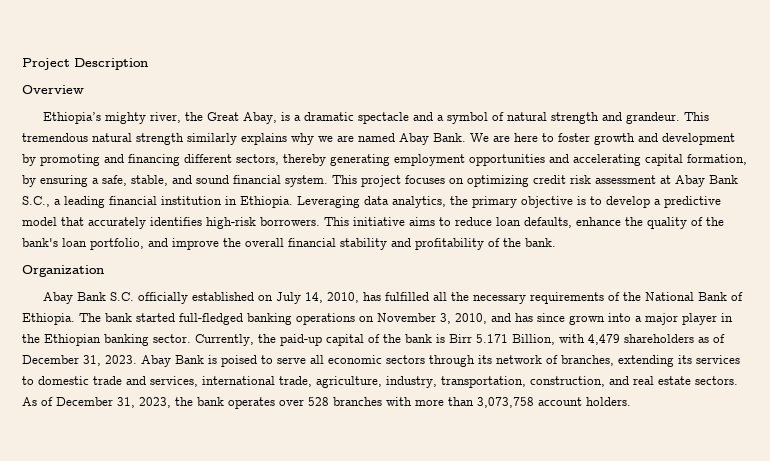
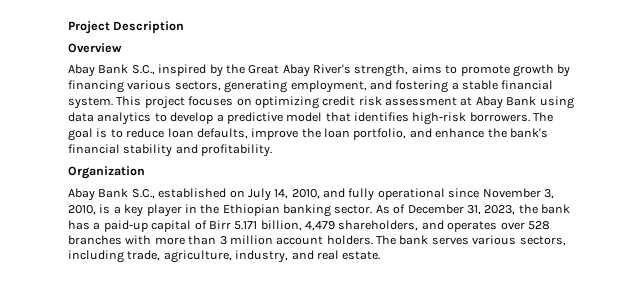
[43,112,710,124] [22,133,735,145] [22,154,747,166] [22,175,229,187] Ethiopia’s mighty river, the Great Abay, is a dramatic spectacle and a symbol of natural strength and grandeur. This tremendous natural strength similarly explains why we are named Abay Bank. We are here to foster growth and development by promoting and financing different sectors, thereby generating employment opportunities and accelerating capital formation, by ensuring a safe, stable, and sound -> [68,64,571,77] [68,80,498,93] Abay Bank S.C., inspired by the Great Abay River's strength, aims to promote growth by financing various sectors, generating employment, and fostering a stable
[22,196,586,208] S.C., a leading financial institution in Ethiopia. Leveraging data analytics, the primary objective is -> [539,96,574,109] [68,112,152,125] using data analytics
[88,217,146,229] accurately -> (351, 117) none
[324,217,435,226] This initiative aims -> [533,112,554,122] [68,128,108,141] The goal is
[576,217,724,229] [22,238,556,250] enhance the quality of the bank's loan portfolio, and improve the overall financial stability and profitability of the bank. -> [251,128,548,140] [68,144,273,157] improve the loan portfolio, and enhance the bank's financial stability and profitability.
[110,292,189,304] S.C. officially -> [131,189,155,199] S.C.,
[363,292,744,304] [22,313,678,325] has fulfilled all the necessary requirements of the National Bank of Ethiopia. The bank started full-fledged banking operations on November 3, 2010, and has since grown into a major -> [323,188,554,201] [68,204,144,217] and fully operational since November 3, 2010, is a key
[195,334,725,346] [22,355,740,367] [22,376,738,388] Currently, the paid-up capital of the bank is Birr 5.171 Billion, with 4,479 shareholders as of December 31, 2023. Abay Bank is poised to serve all economic sectors through its network of branches, extending its services to domestic trade and services, international trade, agriculture, industry, transportation, construction, and real estate sectors. -> (373, 209) none
(224, 401) none -> [68,220,444,232] has a paid-up capital of Birr 5.171 billion, 4,479 shareholders, and
[477,397,631,408] 3,073,758 account holders. -> [219,235,566,246] [68,250,381,263] 3 million account holders. The bank serves various sectors, including trade, agriculture, industry, and real estate.

